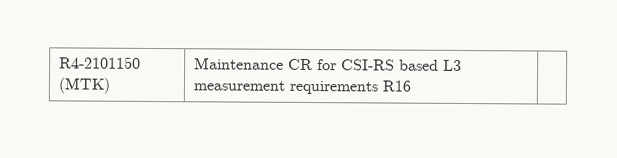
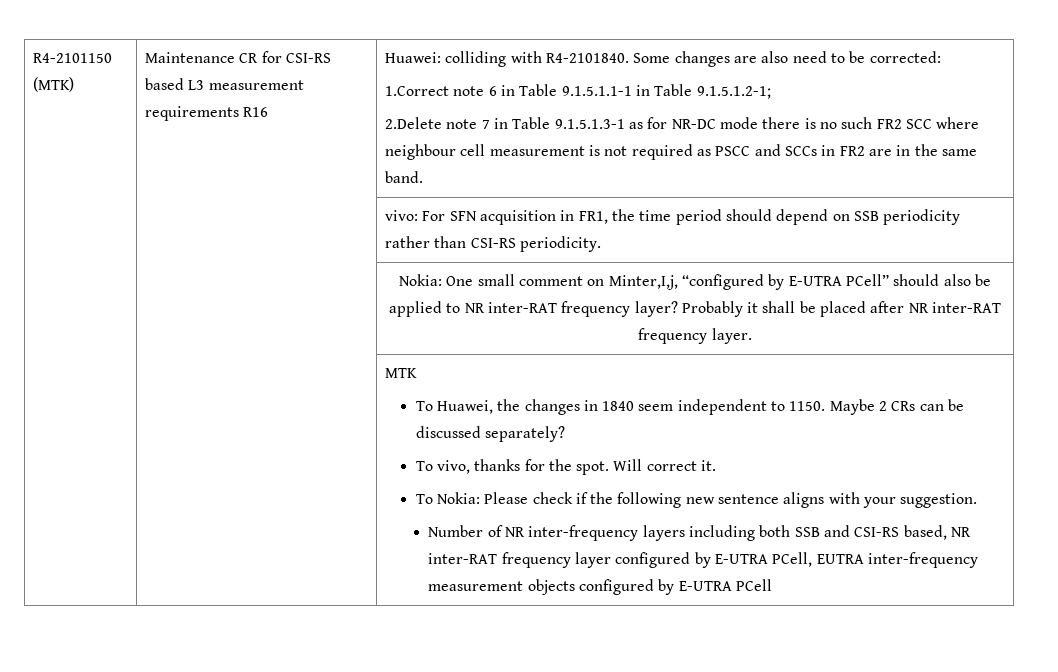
(412, 86) none -> [385,51,941,67] [385,84,771,99] [385,117,980,129] [385,144,977,160] [385,171,424,183] [385,209,961,225] [385,236,602,252] [399,274,991,290] [388,301,1002,317] [638,328,752,344] [385,368,418,378] [415,399,965,415] [415,426,565,442] [415,459,717,475] [415,492,978,508] [428,525,971,541] [428,552,979,568] [428,579,773,595] Huawei: colliding with R4-2101840. Some changes are also need to be corrected: // 1.Correct note 6 in Table 9.1.5.1.1-1 in Table 9.1.5.1.2-1; // 2.Delete note 7 in Table 9.1.5.1.3-1 as for NR-DC mode there is no such FR2 SCC where neighbour cell measurement is not required as PSCC and SCCs in FR2 are in the same band. // | | vivo: For SFN acquisition in FR1, the time period should depend on SSB periodicity rather than CSI-RS periodicity. // | | Nokia: One small comment on Minter,I,j, “configured by E-UTRA PCell” should also be applied to NR inter-RAT frequency layer? Probably it shall be placed after NR inter-RAT frequency layer. // | | MTK // To Huawei, the changes in 1840 seem independent to 1150. Maybe 2 CRs can be discussed separately? // To vivo, thanks for the spot. Will correct it. // To Nokia: Please check if the following new sentence aligns with your suggestion. // Number of NR inter-frequency layers including both SSB and CSI-RS based, NR inter-RAT frequency layer configured by E-UTRA PCell, EUTRA inter-frequency measurement objects configured by E-UTRA PCell

